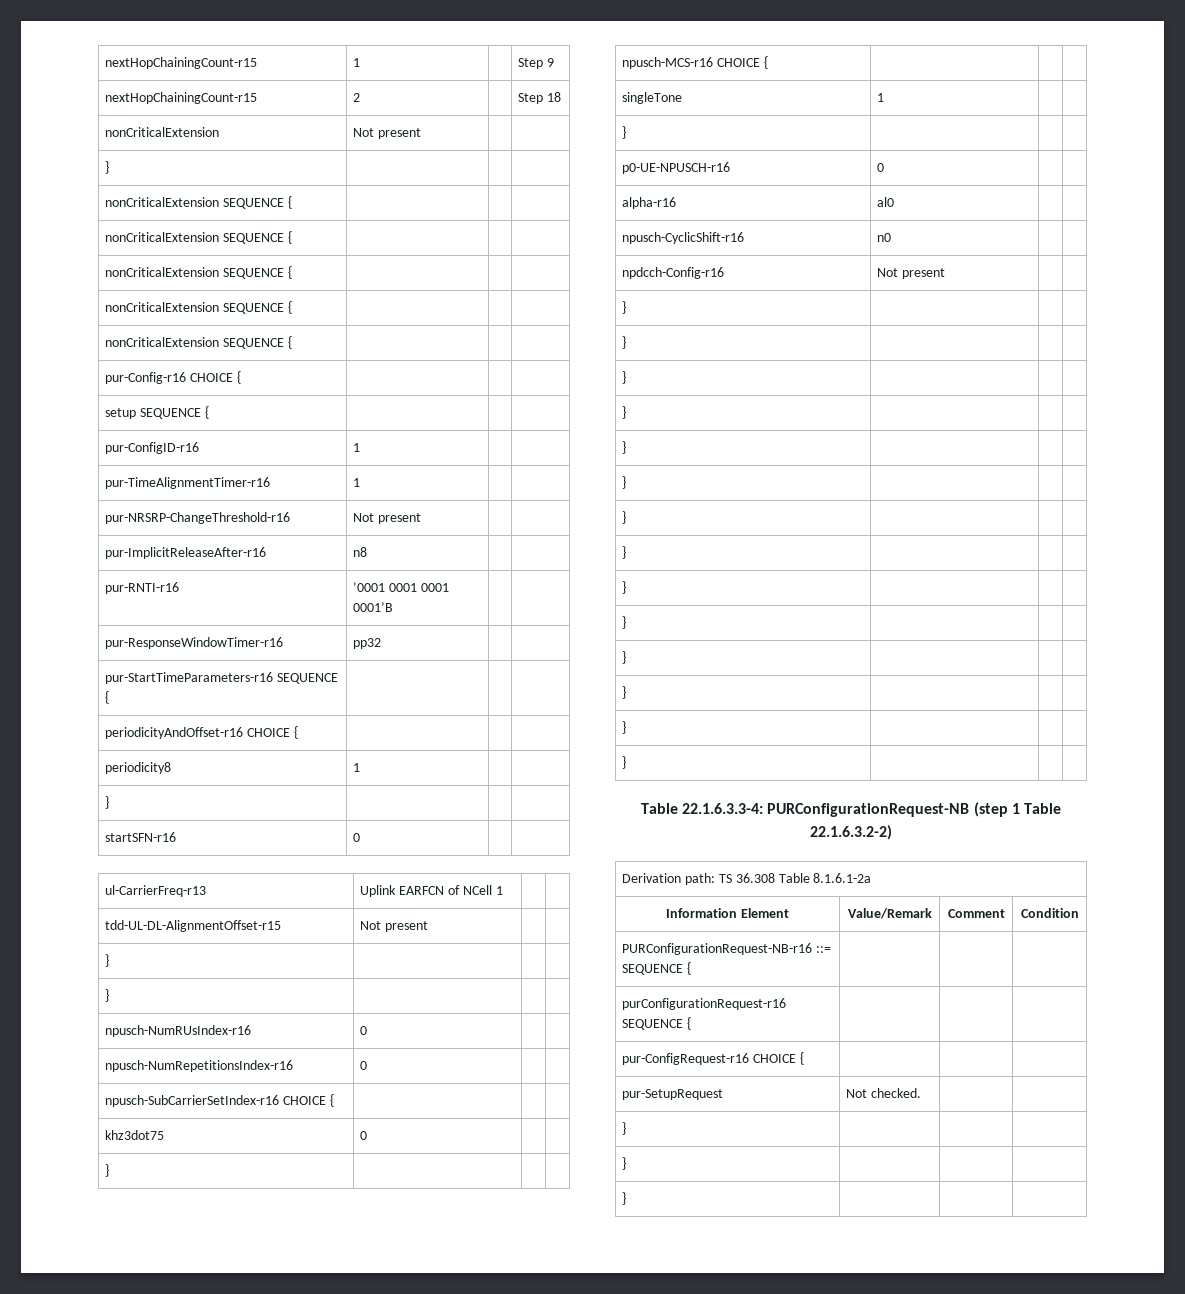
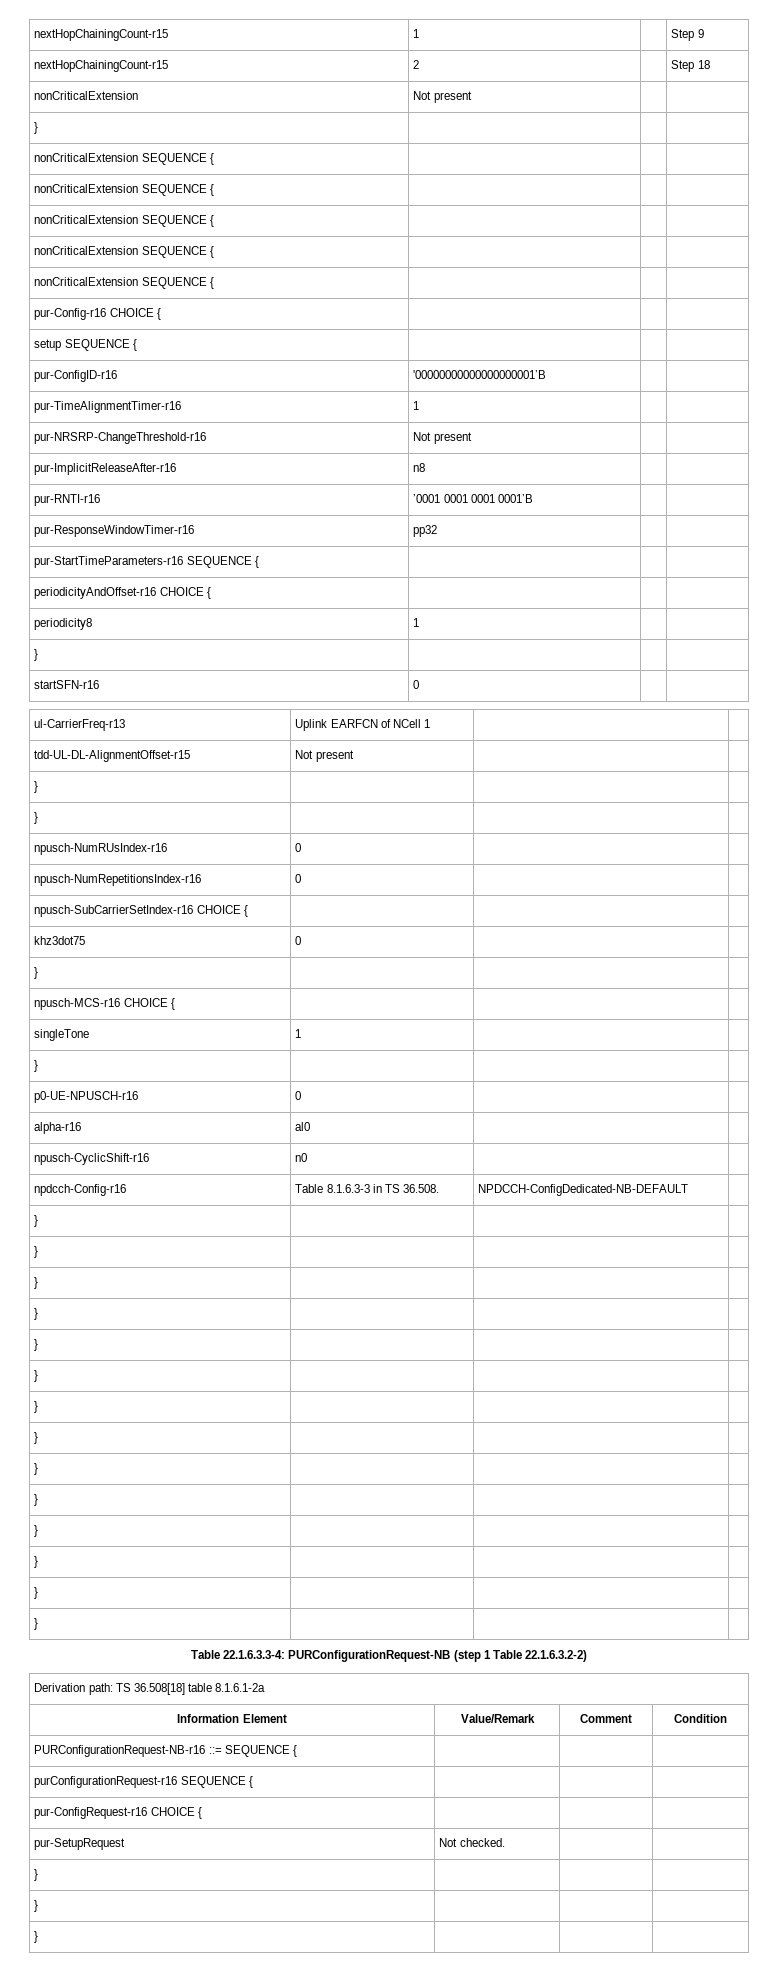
[353,443,361,452] 1 -> [413,370,547,379] '00000000000000000001’B
[877,268,946,279] Not present | -> [295,1184,439,1193] [478,1184,689,1196] Table 8.1.6.3-3 in TS 36.508. | NPDCCH-ConfigDedicated-NB-DEFAULT
[735,873,810,883] 36.308 Table -> [133,1683,212,1695] 36.508[18] table

